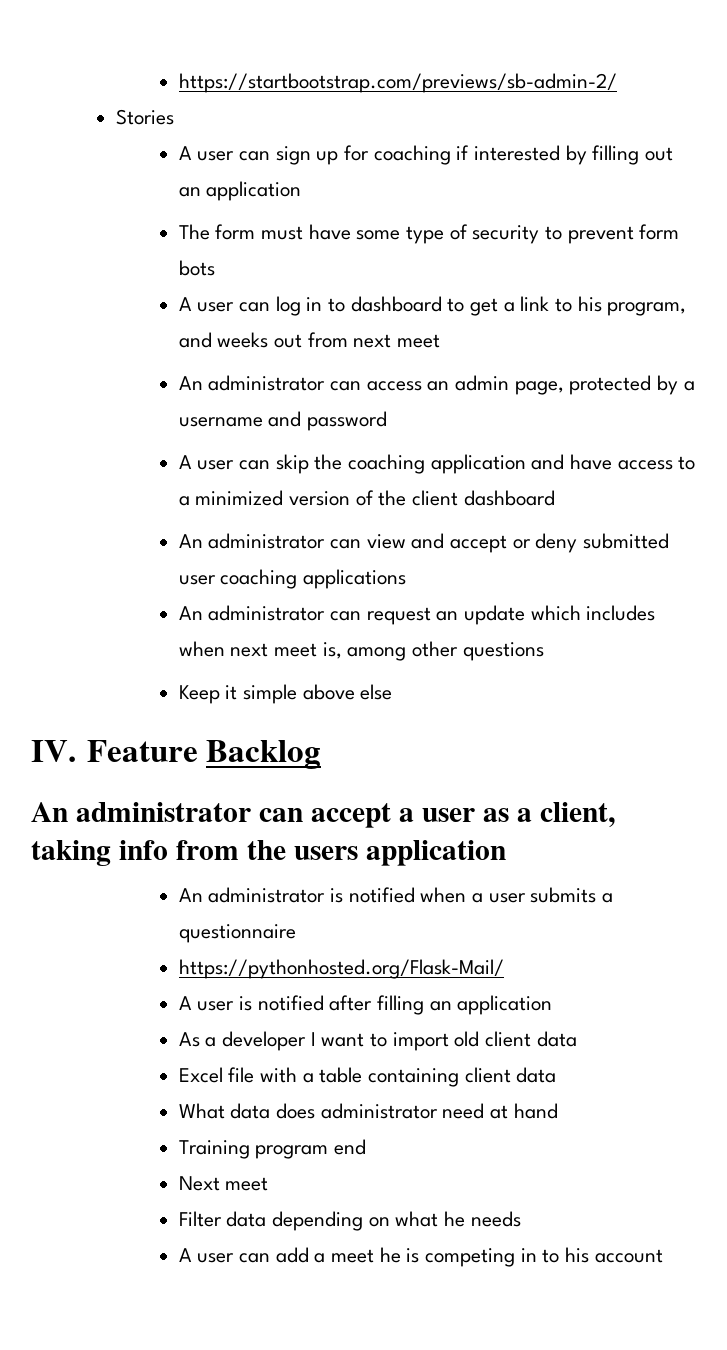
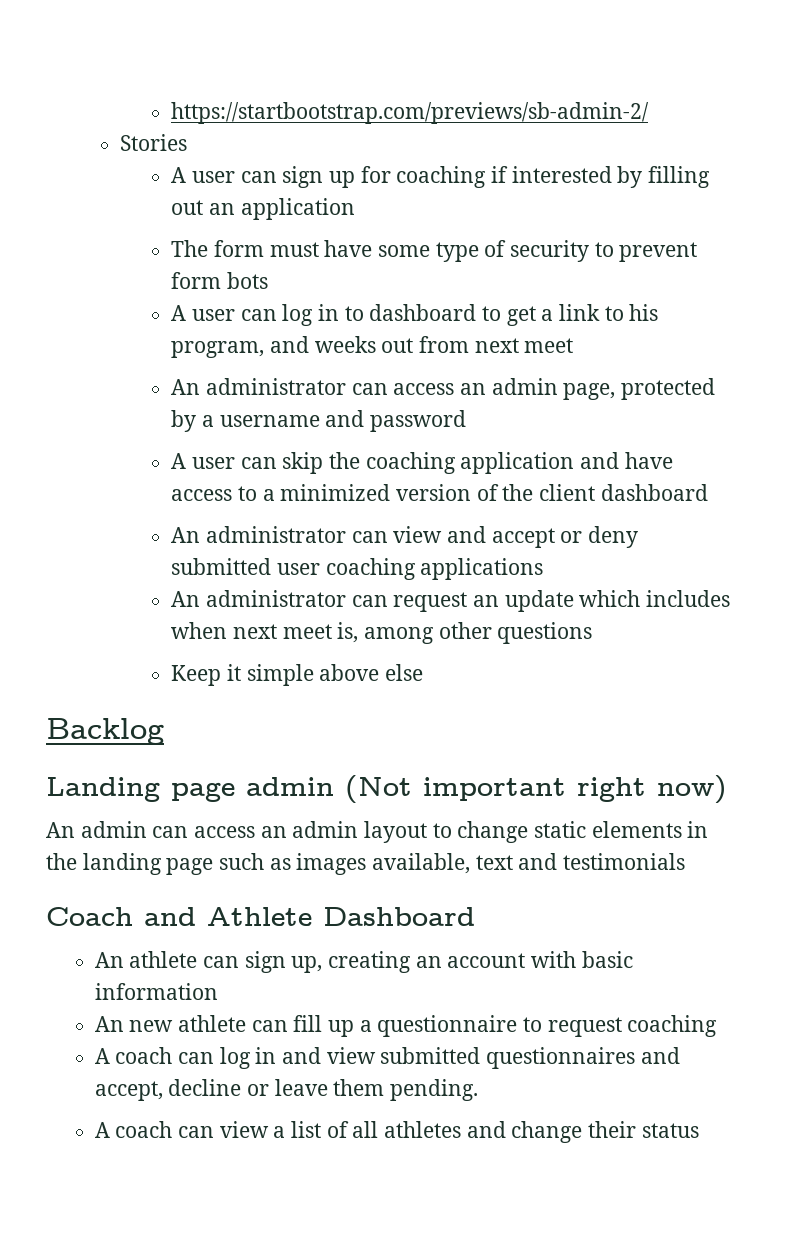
[31,740,198,762] IV. Feature -> (423, 672) none
[31,802,615,828] [31,840,506,866] [178,887,613,903] [178,924,296,943] [178,959,504,979] [178,995,553,1015] [178,1031,577,1051] [178,1067,557,1087] [178,1103,558,1119] [178,1139,366,1159] [178,1176,269,1191] [178,1211,521,1231] [178,1247,663,1267] An administrator can accept a user as a client, taking info from the users application // An administrator is notified when a user submits a questionnaire // https://pythonhosted.org/Flask-Mail/ // A user is notified after filling an application // As a developer I want to import old client data // Excel file with a table containing client data // What data does administrator need at hand // Training program end // Next meet // Filter data depending on what he needs // A user can add a meet he is competing in to his account -> [46,775,727,804] [46,821,709,843] [46,853,686,875] [46,907,475,926] [94,951,633,973] [94,983,218,1000] [94,1015,718,1037] [94,1047,680,1069] [94,1079,478,1101] [94,1121,699,1143] Landing page admin (Not important right now) // An admin can access an admin layout to change static elements in the landing page such as images available, text and testimonials // Coach and Athlete Dashboard // An athlete can sign up, creating an account with basic information // An new athlete can fill up a questionnaire to request coaching // A coach can log in and view submitted questionnaires and accept, decline or leave them pending. // A coach can view a list of all athletes and change their status

